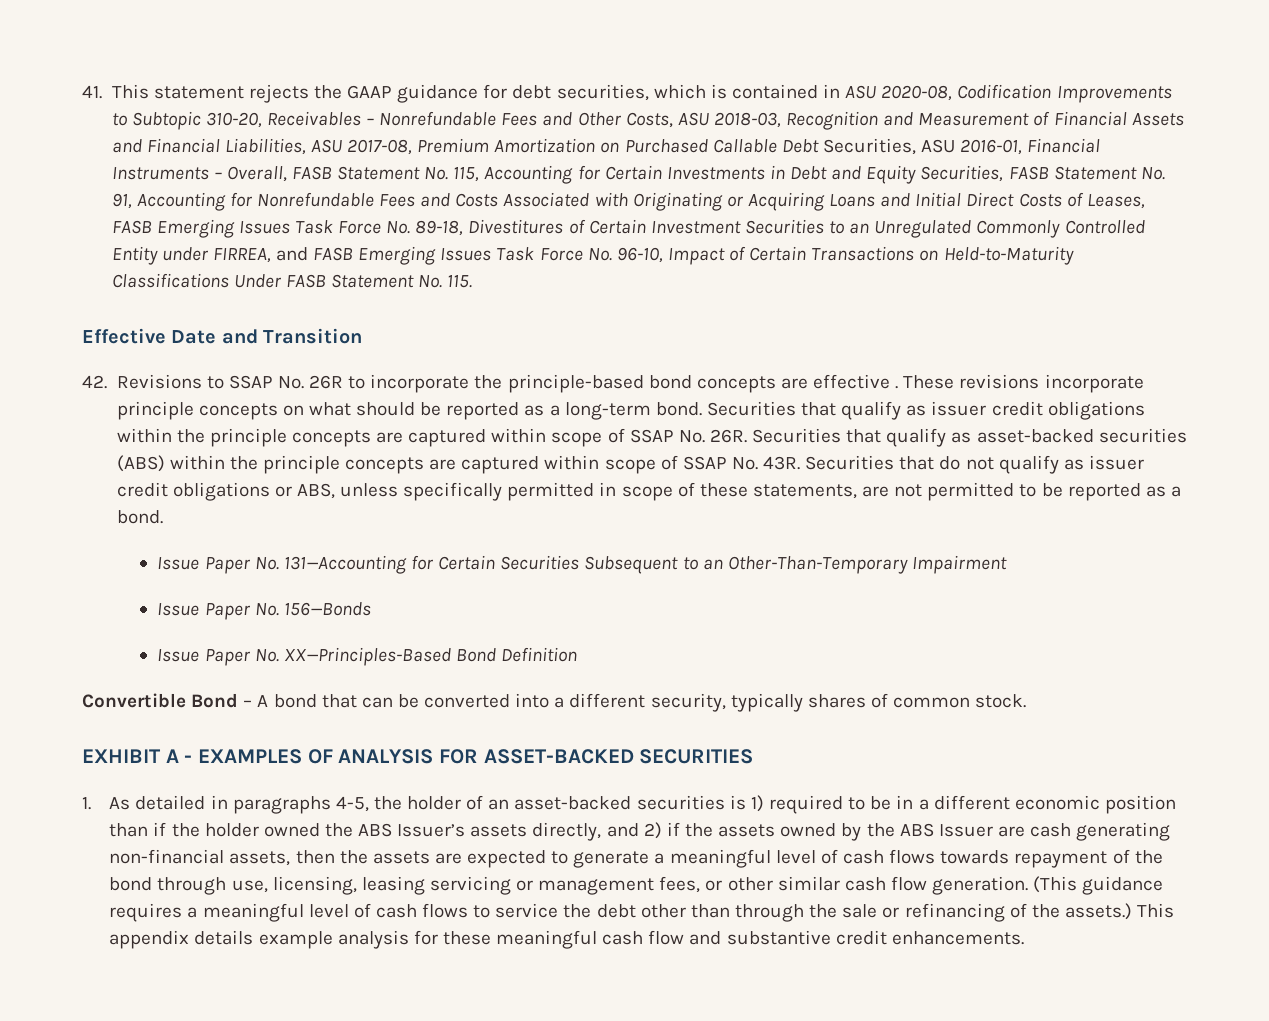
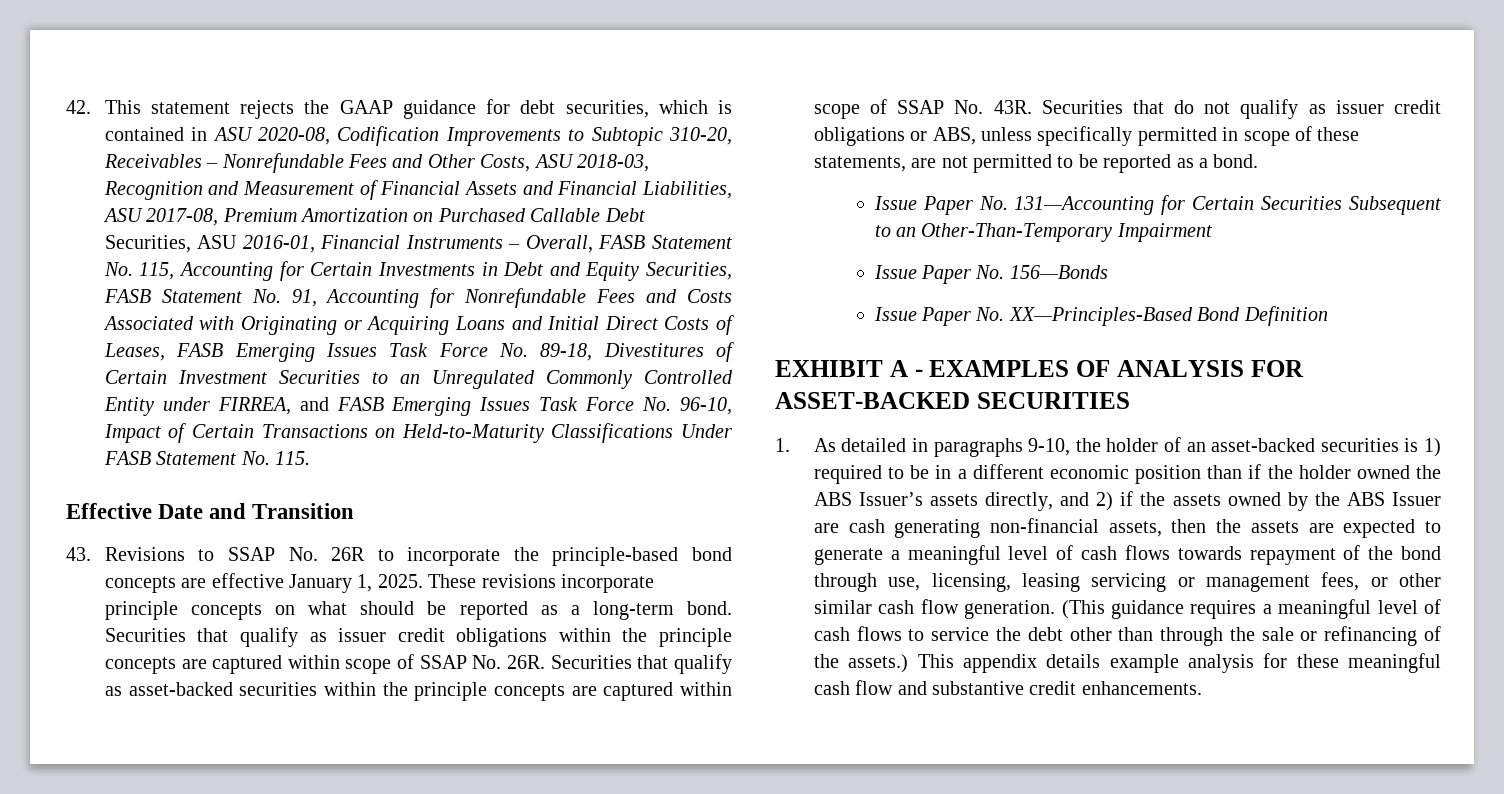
[82,85,102,99] 41. -> [66,100,91,114] 42.
[82,375,107,389] 42. -> [66,547,91,561] 43.
[895,386,899,389] . -> [289,574,423,593] January 1, 2025.
[116,455,165,472] (ABS) -> (318, 689) none
[82,693,1027,712] // Convertible Bond – A bond that can be converted into a different security, typically shares of common stock. -> (1328, 316) none
[335,796,369,812] 4-5, -> [1028,438,1071,456] 9-10,

